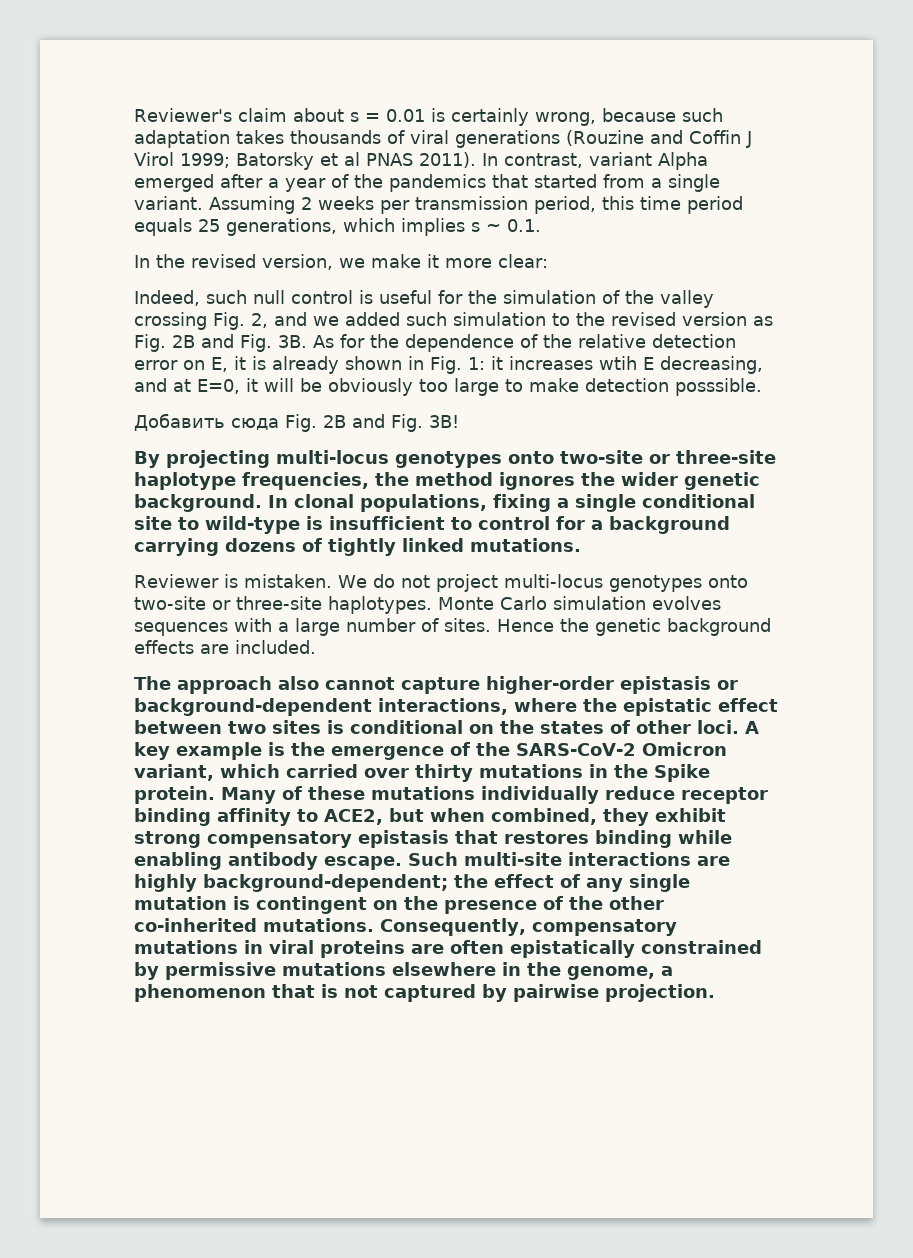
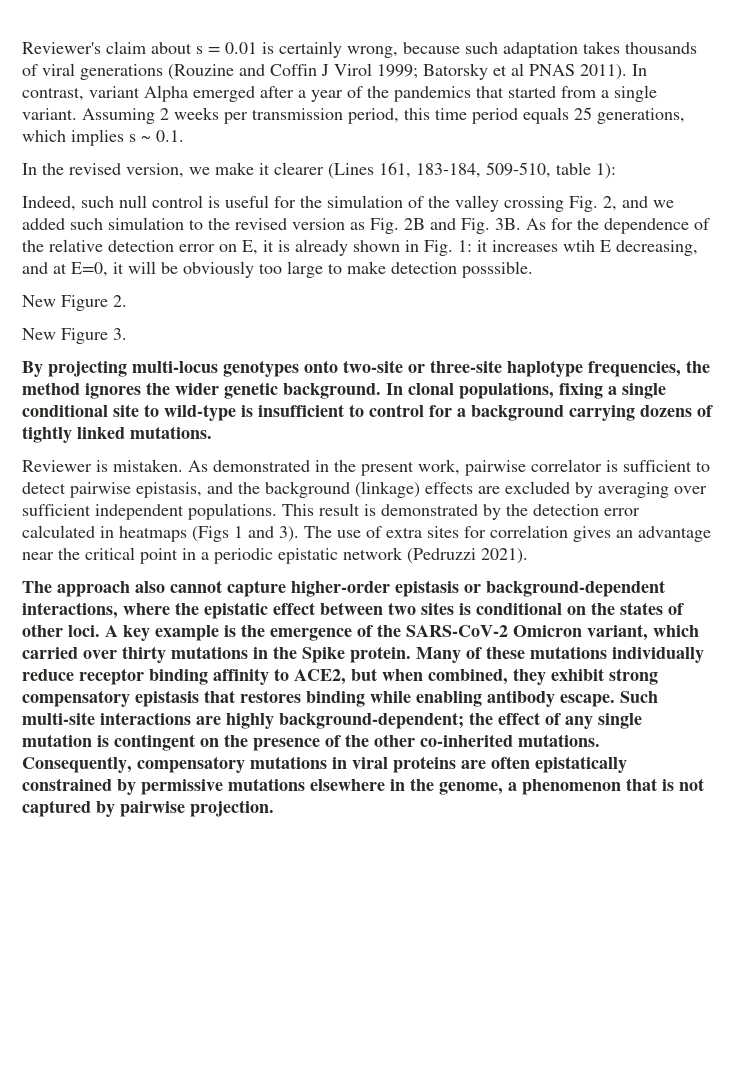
[445,254,548,268] more clear: -> [274,162,616,179] clearer (Lines 161, 183-184, 509-510, table 1):
[134,413,459,432] Добавить сюда Fig. 2B and Fig. 3B! -> [22,295,127,311] [22,328,127,344] New Figure 2. // New Figure 3.
[337,574,748,592] [134,596,721,614] [134,618,771,636] [134,640,316,654] We do not project multi-locus genotypes onto two-site or three-site haplotypes. Monte Carlo simulation evolves sequences with a large number of sites. Hence the genetic background effects are included. -> [188,459,710,476] [22,481,707,498] [22,503,640,520] [22,525,711,542] [22,547,528,564] As demonstrated in the present work, pairwise correlator is sufficient to detect pairwise epistasis, and the background (linkage) effects are excluded by averaging over sufficient independent populations. This result is demonstrated by the detection error calculated in heatmaps (Figs 1 and 3). The use of extra sites for correlation gives an advantage near the critical point in a periodic epistatic network (Pedruzzi 2021).

